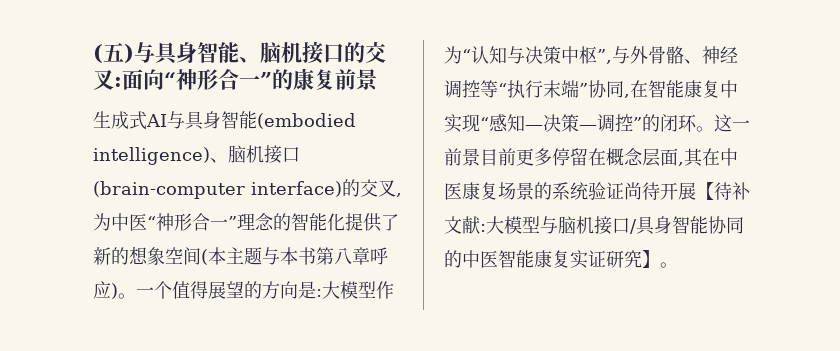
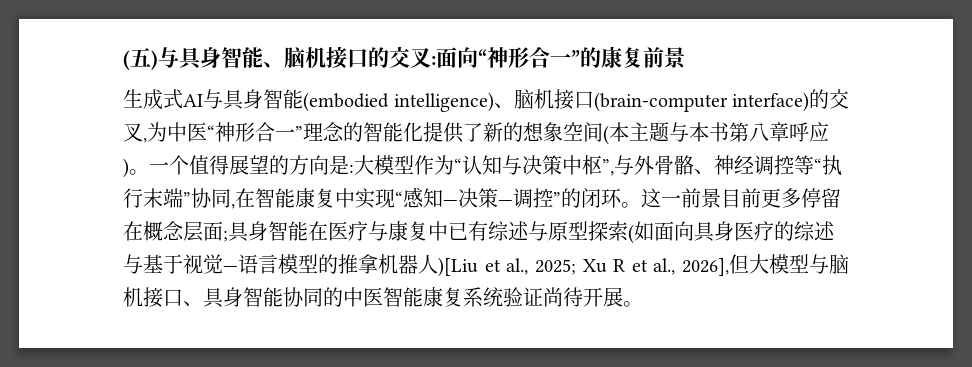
[678,148,738,167] [444,182,750,200] [444,216,486,234] ,其在中医康复场景的系统验证尚待开展【待补文献: -> [223,221,835,244] [123,254,749,277] ;具身智能在医疗与康复中已有综述与原型探索(如面向具身医疗的综述与基于视觉—语言模型的推拿机器人)[Liu et al., 2025; Xu R et al., 2026],但
[630,219,637,234] / -> [183,301,203,306] 、
[570,250,660,269] 实证研究】 -> [463,287,623,307] 系统验证尚待开展

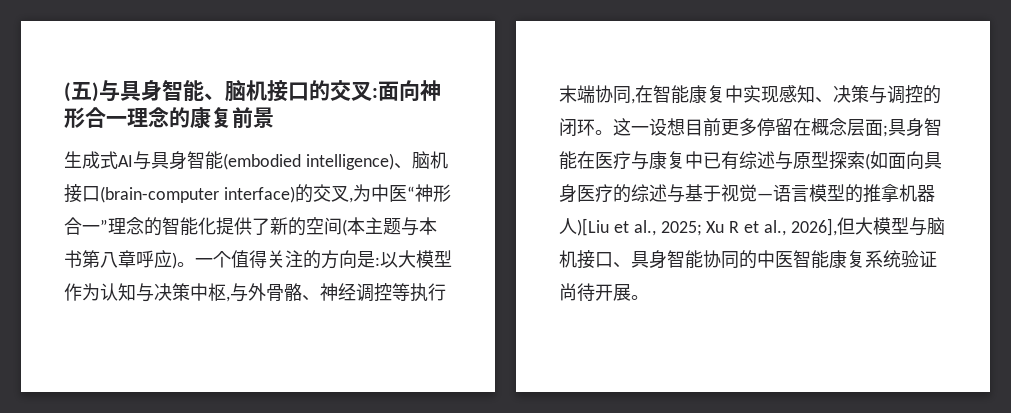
[478,47,580,68] “神形合一” -> [420,80,441,101] [64,107,169,128] 神形合一理念
[523,122,563,142] 想象 -> (306, 226) none
[229,155,269,175] 展望 -> [267,250,303,268] 关注
(354, 168) none -> [380,252,398,268] 以
[454,158,462,173] “ -> (100, 292) none
[602,159,614,176] ”, -> [226,296,230,302] ,
[814,158,822,173] “ -> (410, 292) none
[183,192,191,206] ” -> (595, 94) none
[395,187,561,208] “感知—决策—调控” -> [779,85,923,104] 感知、决策与调控
[681,188,721,208] 前景 -> [649,118,685,136] 设想

